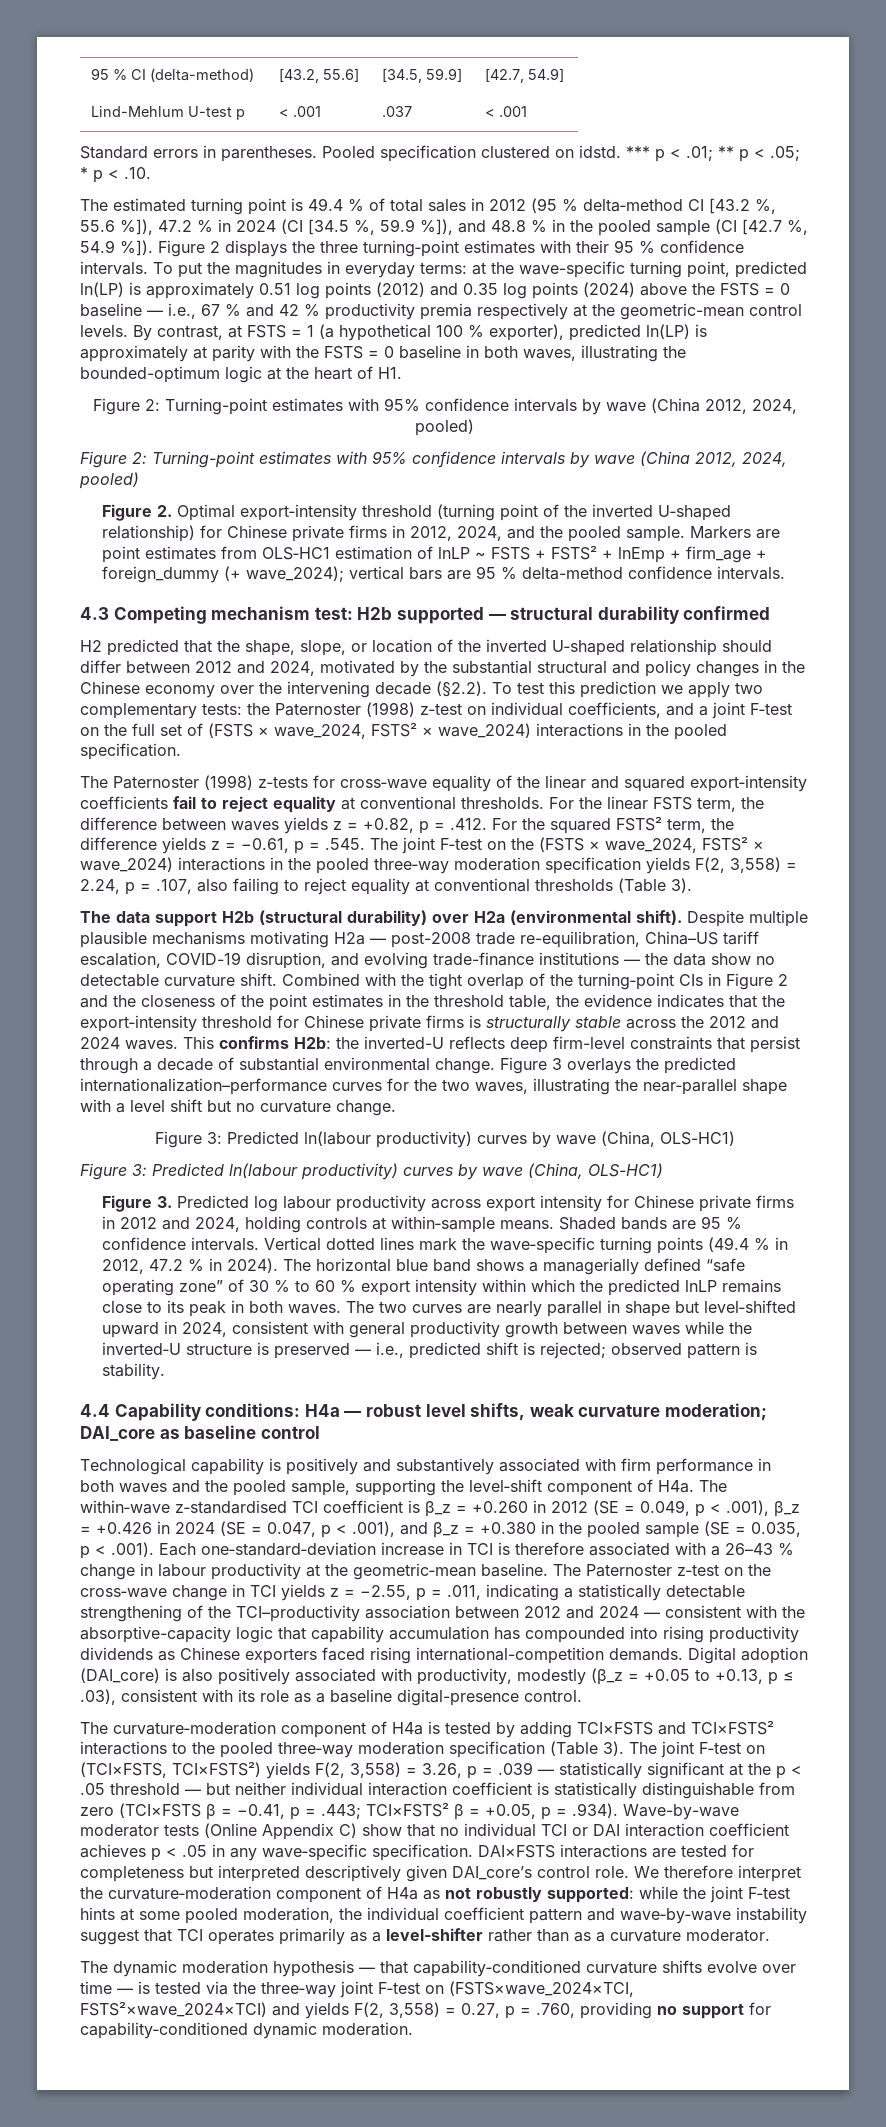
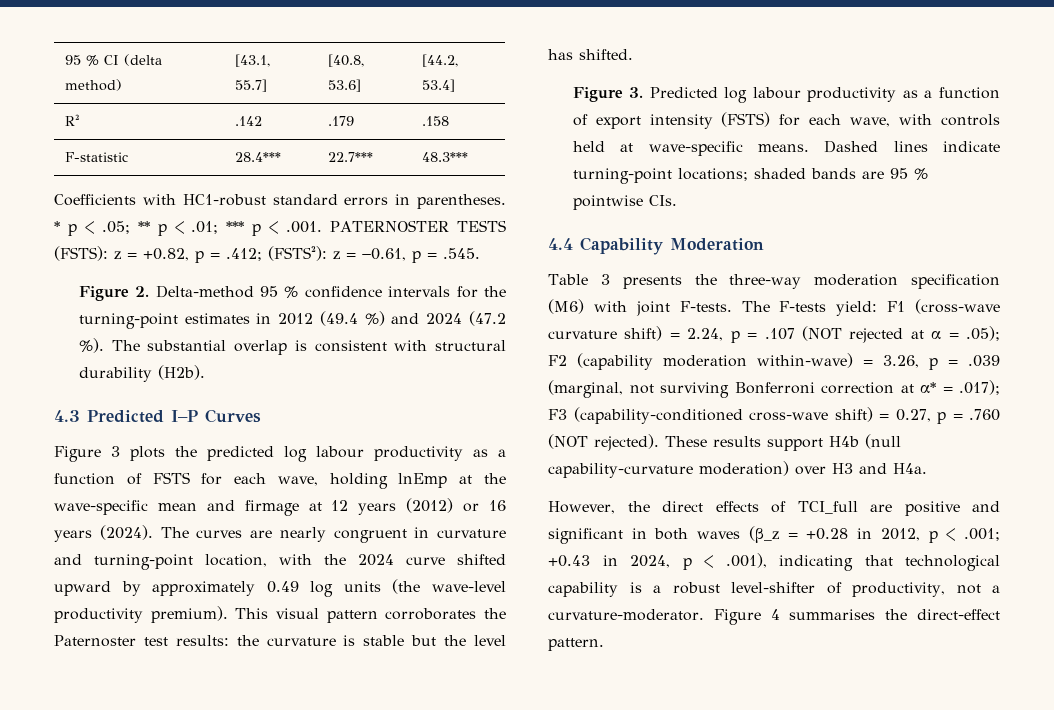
[149,68,254,82] [278,68,359,83] [381,68,462,83] [484,68,564,83] [90,106,245,120] [278,106,321,117] [381,106,412,117] [484,106,527,117] [80,145,800,162] [80,167,151,183] [80,198,776,215] [80,219,808,236] [80,240,744,257] [80,261,807,278] [80,282,790,299] [80,303,802,320] [80,324,707,341] [80,345,686,362] [80,366,402,383] [92,398,797,415] [415,419,474,436] [80,451,787,468] [79,472,139,489] [102,504,732,521] [102,525,781,542] [102,545,768,563] [102,566,786,583] [80,606,771,624] [80,639,772,656] [80,660,805,677] [80,681,763,698] [80,702,792,719] [80,722,727,740] [80,743,181,760] [80,775,807,792] [80,796,764,813] [80,817,328,834] (delta-method) | [43.2, 55.6] | [34.5, 59.9] | [42.7, 54.9] // Lind-Mehlum U-test p | < .001 | .037 | < .001 // Standard errors in parentheses. Pooled specification clustered on idstd. *** p < .01; ** p < .05; * p < .10. // The estimated turning point is 49.4 % of total sales in 2012 (95 % delta‑method CI [43.2 %, 55.6 %]), 47.2 % in 2024 (CI [34.5 %, 59.9 %]), and 48.8 % in the pooled sample (CI [42.7 %, 54.9 %]). Figure 2 displays the three turning‑point estimates with their 95 % confidence intervals. To put the magnitudes in everyday terms: at the wave-specific turning point, predicted ln(LP) is approximately 0.51 log points (2012) and 0.35 log points (2024) above the FSTS = 0 baseline — i.e., 67 % and 42 % productivity premia respectively at the geometric-mean control levels. By contrast, at FSTS = 1 (a hypothetical 100 % exporter), predicted ln(LP) is approximately at parity with the FSTS = 0 baseline in both waves, illustrating the bounded-optimum logic at the heart of H1. // Figure 2: Turning-point estimates with 95% confidence intervals by wave (China 2012, 2024, pooled) // Figure 2: Turning-point estimates with 95% confidence intervals by wave (China 2012, 2024, pooled) // Figure 2. Optimal export‑intensity threshold (turning point of the inverted U‑shaped relationship) for Chinese private firms in 2012, 2024, and the pooled sample. Markers are point estimates from OLS‑HC1 estimation of lnLP ~ FSTS + FSTS² + lnEmp + firm_age + foreign_dummy (+ wave_2024); vertical bars are 95 % delta-method confidence intervals. // 4.3 Competing mechanism test: H2b supported — structural durability confirmed // H2 predicted that the shape, slope, or location of the inverted U‑shaped relationship should differ between 2012 and 2024, motivated by the substantial structural and policy changes in the Chinese economy over the intervening decade (§2.2). To test this prediction we apply two complementary tests: the Paternoster (1998) z‑test on individual coefficients, and a joint F‑test on the full set of (FSTS × wave_2024, FSTS² × wave_2024) interactions in the pooled specification. // The Paternoster (1998) z‑tests for cross‑wave equality of the linear and squared export‑intensity coefficients fail to reject equality at conventional thresholds. For the linear FSTS term, the difference between waves yields -> [124,54,163,66] [65,79,123,91] [235,54,271,67] [235,79,268,92] [328,54,365,67] [328,79,362,92] [422,54,459,67] [422,79,456,92] [65,114,80,126] [235,116,263,126] [328,116,355,126] [422,116,450,126] [65,152,129,162] [235,152,282,162] [328,152,374,162] [422,152,469,162] [54,194,506,209] [54,220,507,236] [54,246,108,261] (delta method) | [43.1, 55.7] | [40.8, 53.6] | [44.2, 53.4] // R² | .142 | .179 | .158 // F-statistic | 28.4*** | 22.7*** | 48.3*** // Coefficients with HC1-robust standard errors in parentheses. * p < .05; ** p < .01; *** p < .001. PATERNOSTER TESTS (FSTS):
[450,816,734,834] [80,837,206,854] .412. For the squared FSTS² term, the difference yields -> [226,245,327,261] .412; (FSTS²):
[370,836,764,854] [80,857,797,874] [80,878,692,895] [80,910,808,927] [80,931,759,948] [80,952,775,969] [80,973,788,990] [80,994,785,1011] [80,1015,779,1032] [80,1036,800,1053] [80,1057,736,1074] [80,1078,787,1095] [80,1099,396,1116] [154,1131,735,1148] [80,1163,663,1180] The joint F‑test on the (FSTS × wave_2024, FSTS² × wave_2024) interactions in the pooled three‑way moderation specification yields F(2, 3,558) = 2.24, p = .107, also failing to reject equality at conventional thresholds (Table 3). // The data support H2b (structural durability) over H2a (environmental shift). Despite multiple plausible mechanisms motivating H2a — post-2008 trade re-equilibration, China–US tariff escalation, COVID-19 disruption, and evolving trade-finance institutions — the data show no detectable curvature shift. Combined with the tight overlap of the turning‑point CIs in Figure 2 and the closeness of the point estimates in the threshold table, the evidence indicates that the export‑intensity threshold for Chinese private firms is structurally stable across the 2012 and 2024 waves. This confirms H2b: the inverted-U reflects deep firm-level constraints that persist through a decade of substantial environmental change. Figure 3 overlays the predicted internationalization–performance curves for the two waves, illustrating the near‑parallel shape with a level shift but no curvature change. // Figure 3: Predicted ln(labour productivity) curves by wave (China, OLS-HC1) // Figure 3: Predicted ln(labour productivity) curves by wave (China, OLS-HC1) -> [78,285,506,301] [78,311,506,329] [78,338,506,355] [78,365,205,382] [54,409,261,423] [54,446,506,462] [54,472,506,489] [54,498,507,516] [54,525,506,543] [54,554,506,570] [54,579,506,597] [54,606,507,623] [54,635,507,647] [548,49,633,60] // Figure 2. Delta-method 95 % confidence intervals for the turning-point estimates in 2012 (49.4 %) and 2024 (47.2 %). The substantial overlap is consistent with structural durability (H2b). // 4.3 Predicted I–P Curves // Figure 3 plots the predicted log labour productivity as a function of FSTS for each wave, holding lnEmp at the wave-specific mean and firmage at 12 years (2012) or 16 years (2024). The curves are nearly congruent in curvature and turning-point location, with the 2024 curve shifted upward by approximately 0.49 log units (the wave-level productivity premium). This visual pattern corroborates the Paternoster test results: the curvature is stable but the level has shifted.
[431,1195,795,1212] [102,1216,743,1233] [102,1237,789,1254] [102,1258,746,1275] [102,1279,782,1296] [102,1300,797,1317] [102,1321,753,1338] [102,1342,758,1359] [102,1363,166,1380] [80,1403,767,1421] [80,1425,320,1441] [80,1458,771,1475] [80,1479,727,1496] [80,1500,800,1517] [80,1521,801,1538] [80,1542,794,1559] [80,1563,771,1580] [80,1584,745,1601] [80,1605,805,1622] [80,1626,799,1643] [80,1647,808,1664] [80,1668,794,1685] [80,1689,582,1706] [80,1720,774,1738] [80,1741,765,1758] [80,1761,401,1779] across export intensity for Chinese private firms in 2012 and 2024, holding controls at within‑sample means. Shaded bands are 95 % confidence intervals. Vertical dotted lines mark the wave‑specific turning points (49.4 % in 2012, 47.2 % in 2024). The horizontal blue band shows a managerially defined “safe operating zone” of 30 % to 60 % export intensity within which the predicted lnLP remains close to its peak in both waves. The two curves are nearly parallel in shape but level‑shifted upward in 2024, consistent with general productivity growth between waves while the inverted‑U structure is preserved — i.e., predicted shift is rejected; observed pattern is stability. // 4.4 Capability conditions: H4a — robust level shifts, weak curvature moderation; DAI_core as baseline control // Technological capability is positively and substantively associated with firm performance in both waves and the pooled sample, supporting the level‑shift component of H4a. The within‑wave z‑standardised TCI coefficient is β_z = +0.260 in 2012 (SE = 0.049, p < .001), β_z = +0.426 in 2024 (SE = 0.047, p < .001), and β_z = +0.380 in the pooled sample (SE = 0.035, p < .001). Each one‑standard‑deviation increase in TCI is therefore associated with a 26–43 % change in labour productivity at the geometric‑mean baseline. The Paternoster z‑test on the cross‑wave change in TCI yields z = −2.55, p = .011, indicating a statistically detectable strengthening of the TCI–productivity association between 2012 and 2024 — consistent with the absorptive-capacity logic that capability accumulation has compounded into rising productivity dividends as Chinese exporters faced rising international-competition demands. Digital adoption (DAI_core) is also positively associated with productivity, modestly (β_z = +0.05 to +0.13, p ≤ .03), consistent with its role as a baseline digital-presence control. // The curvature‑moderation component of H4a is tested by adding TCI×FSTS and TCI×FSTS² interactions to the pooled three‑way moderation specification (Table 3). The joint F‑test on (TCI×FSTS, TCI×FSTS²) yields F(2, 3,558) -> [902,87,1000,99] [572,112,1000,129] [572,140,1000,156] [572,168,928,184] [572,195,677,210] [548,237,764,255] [548,274,1000,289] [548,299,1000,316] [548,326,1000,343] [548,353,853,370] as a function of export intensity (FSTS) for each wave, with controls held at wave-specific means. Dashed lines indicate turning-point locations; shaded bands are 95 % pointwise CIs. // 4.4 Capability Moderation // Table 3 presents the three-way moderation specification (M6) with joint F-tests. The F-tests yield: F1 (cross-wave curvature shift) = 2.24, p = .107 (NOT rejected at α = .05); F2 (capability moderation within-wave)
[538,1762,802,1779] [80,1782,795,1799] [80,1802,739,1820] [80,1823,789,1840] [80,1844,754,1861] [80,1865,801,1882] [80,1886,790,1903] [80,1907,807,1924] [80,1928,770,1945] [80,1960,796,1977] [80,1981,634,1998] [80,2001,771,2019] [80,2022,413,2039] — statistically significant at the p < .05 threshold — but neither individual interaction coefficient is statistically distinguishable from zero (TCI×FSTS β = −0.41, p = .443; TCI×FSTS² β = +0.05, p = .934). Wave-by-wave moderator tests (Online Appendix C) show that no individual TCI or DAI interaction coefficient achieves p < .05 in any wave‑specific specification. DAI×FSTS interactions are tested for completeness but interpreted descriptively given DAI_core’s control role. We therefore interpret the curvature‑moderation component of H4a as not robustly supported: while the joint F‑test hints at some pooled moderation, the individual coefficient pattern and wave‑by‑wave instability suggest that TCI operates primarily as a level‑shifter rather than as a curvature moderator. // The dynamic moderation hypothesis — that capability‑conditioned curvature shifts evolve over time — is tested via the three‑way joint F‑test on (FSTS×wave_2024×TCI, FSTS²×wave_2024×TCI) and yields F(2, 3,558) = 0.27, p = .760, providing no support for capability‑conditioned dynamic moderation. -> [548,380,1000,398] [548,407,1000,424] [548,434,901,451] [548,461,927,478] [548,501,1000,516] [548,526,1000,544] [548,553,1000,571] [548,582,1000,597] [548,609,1000,625] [548,638,604,651] (marginal, not surviving Bonferroni correction at α* = .017); F3 (capability-conditioned cross-wave shift) = 0.27, p = .760 (NOT rejected). These results support H4b (null capability-curvature moderation) over H3 and H4a. // However, the direct effects of TCI_full are positive and significant in both waves (β_z = +0.28 in 2012, p < .001; +0.43 in 2024, p < .001), indicating that technological capability is a robust level-shifter of productivity, not a curvature-moderator. Figure 4 summarises the direct-effect pattern.

